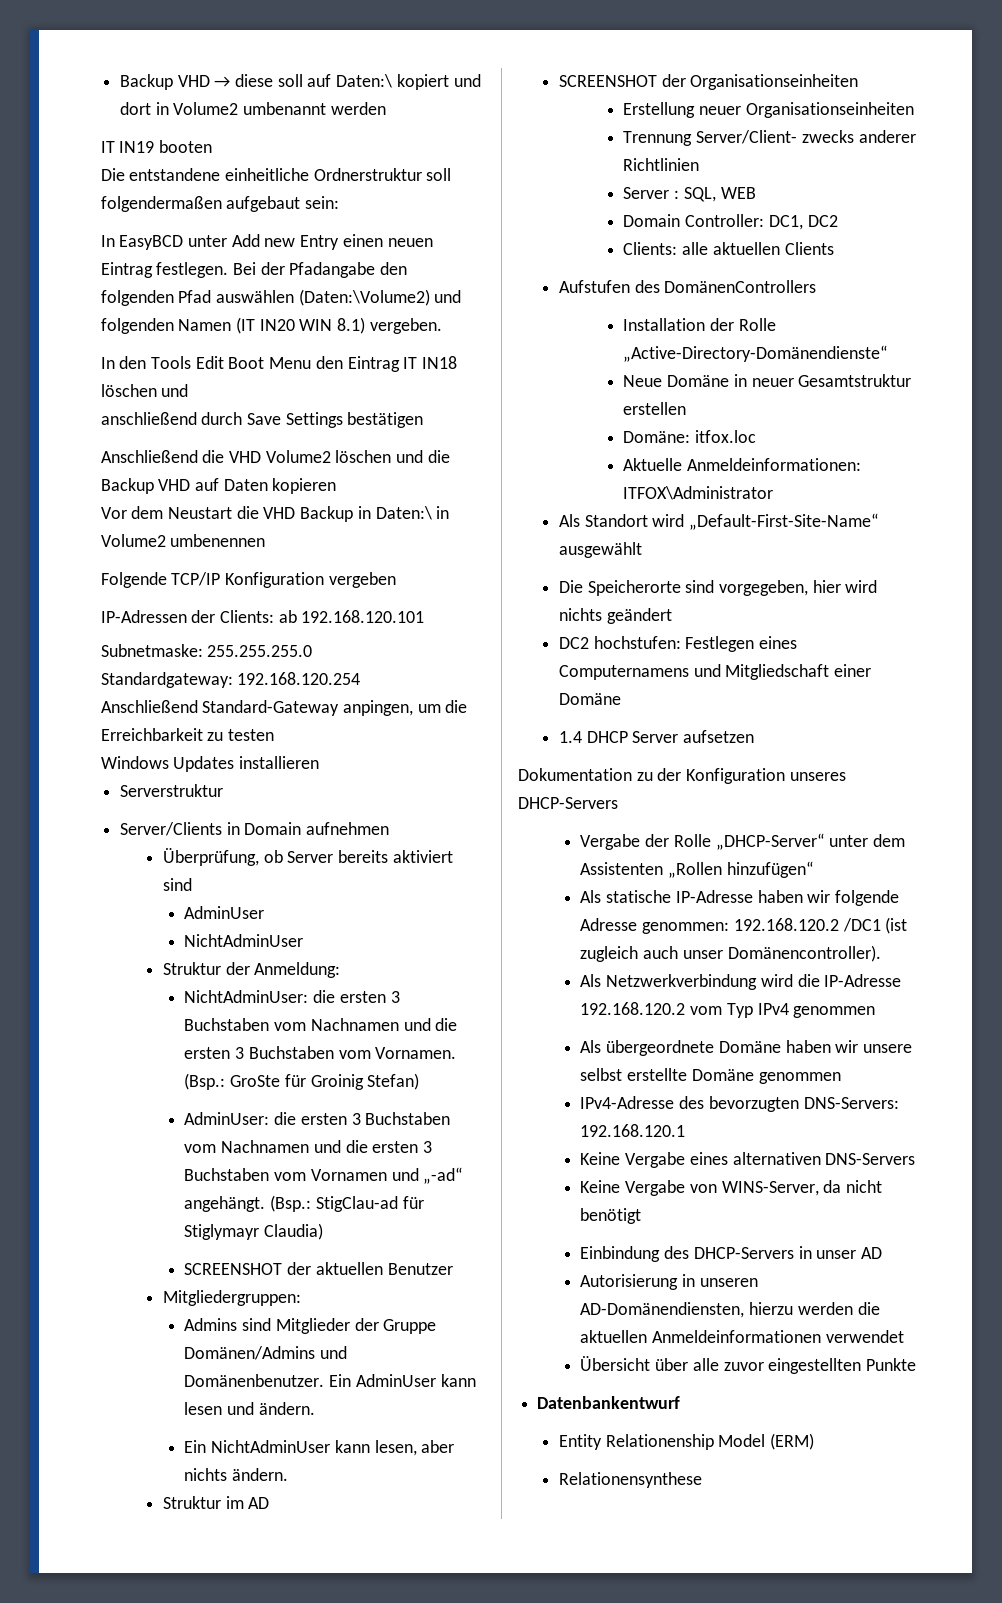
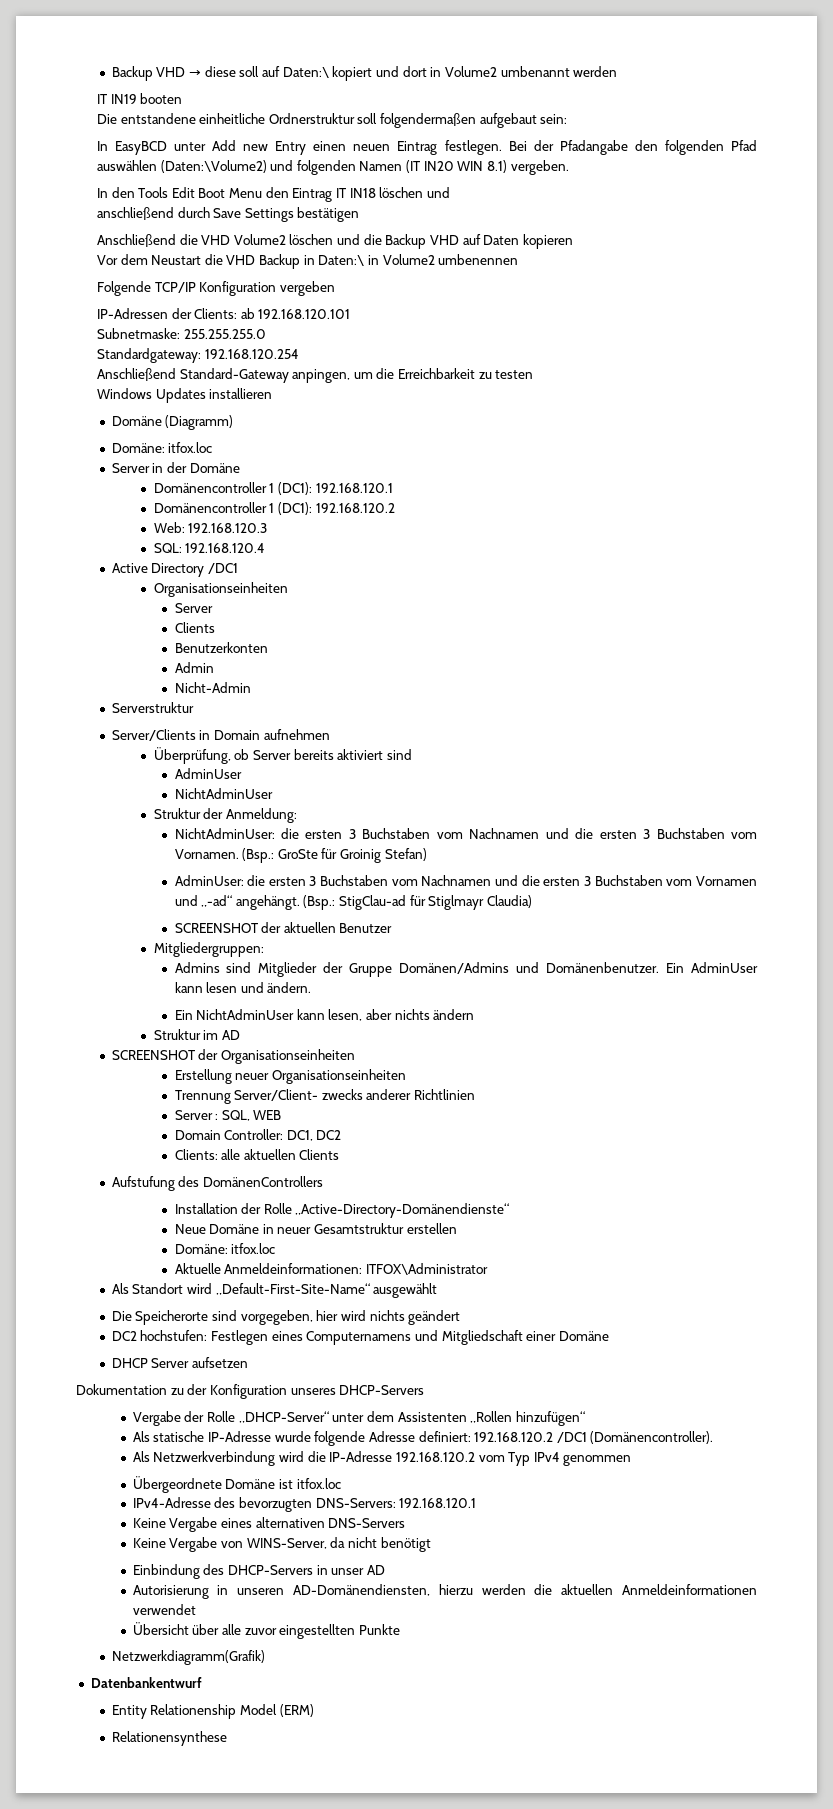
(319, 762) none -> [111,415,234,430] [111,442,213,453] [111,462,240,473] [153,482,393,495] [153,502,395,515] [153,522,268,533] [153,543,266,553] [111,563,239,577] [153,582,288,597] [174,603,213,613] [174,622,215,633] [174,642,268,653] [174,662,214,673] [174,682,251,693] // Domäne (Diagramm) // Domäne: itfox.loc // Server in der Domäne // Domänencontroller 1 (DC1): 192.168.120.1 // Domänencontroller 1 (DC1): 192.168.120.2 // Web: 192.168.120.3 // SQL: 192.168.120.4 // Active Directory /DC1 // Organisationseinheiten // Server // Clients // Benutzerkonten // Admin // Nicht-Admin
[184,1224,260,1240] Stiglymayr -> [428,895,485,910] Stiglmayr
[232,1468,289,1481] ändern. -> [433,1009,475,1020] ändern
[558,280,630,293] Aufstufen -> [111,1176,175,1191] Aufstufung
[558,731,582,743] 1.4 -> (609, 1336) none
[757,890,831,903] haben wir -> [274,1431,311,1442] wurde
[642,922,730,934] genommen: -> [418,1431,471,1442] definiert:
[885,917,908,934] [580,945,881,962] (ist zugleich auch unser Domänencontroller). -> [590,1431,714,1444] (Domänencontroller).
[580,1040,912,1056] [580,1068,841,1084] Als übergeordnete Domäne haben wir unsere selbst erstellte Domäne genommen -> [132,1476,341,1493] Übergeordnete Domäne ist itfox.loc
(916, 1364) none -> [111,1650,265,1665] // Netzwerkdiagramm(Grafik)

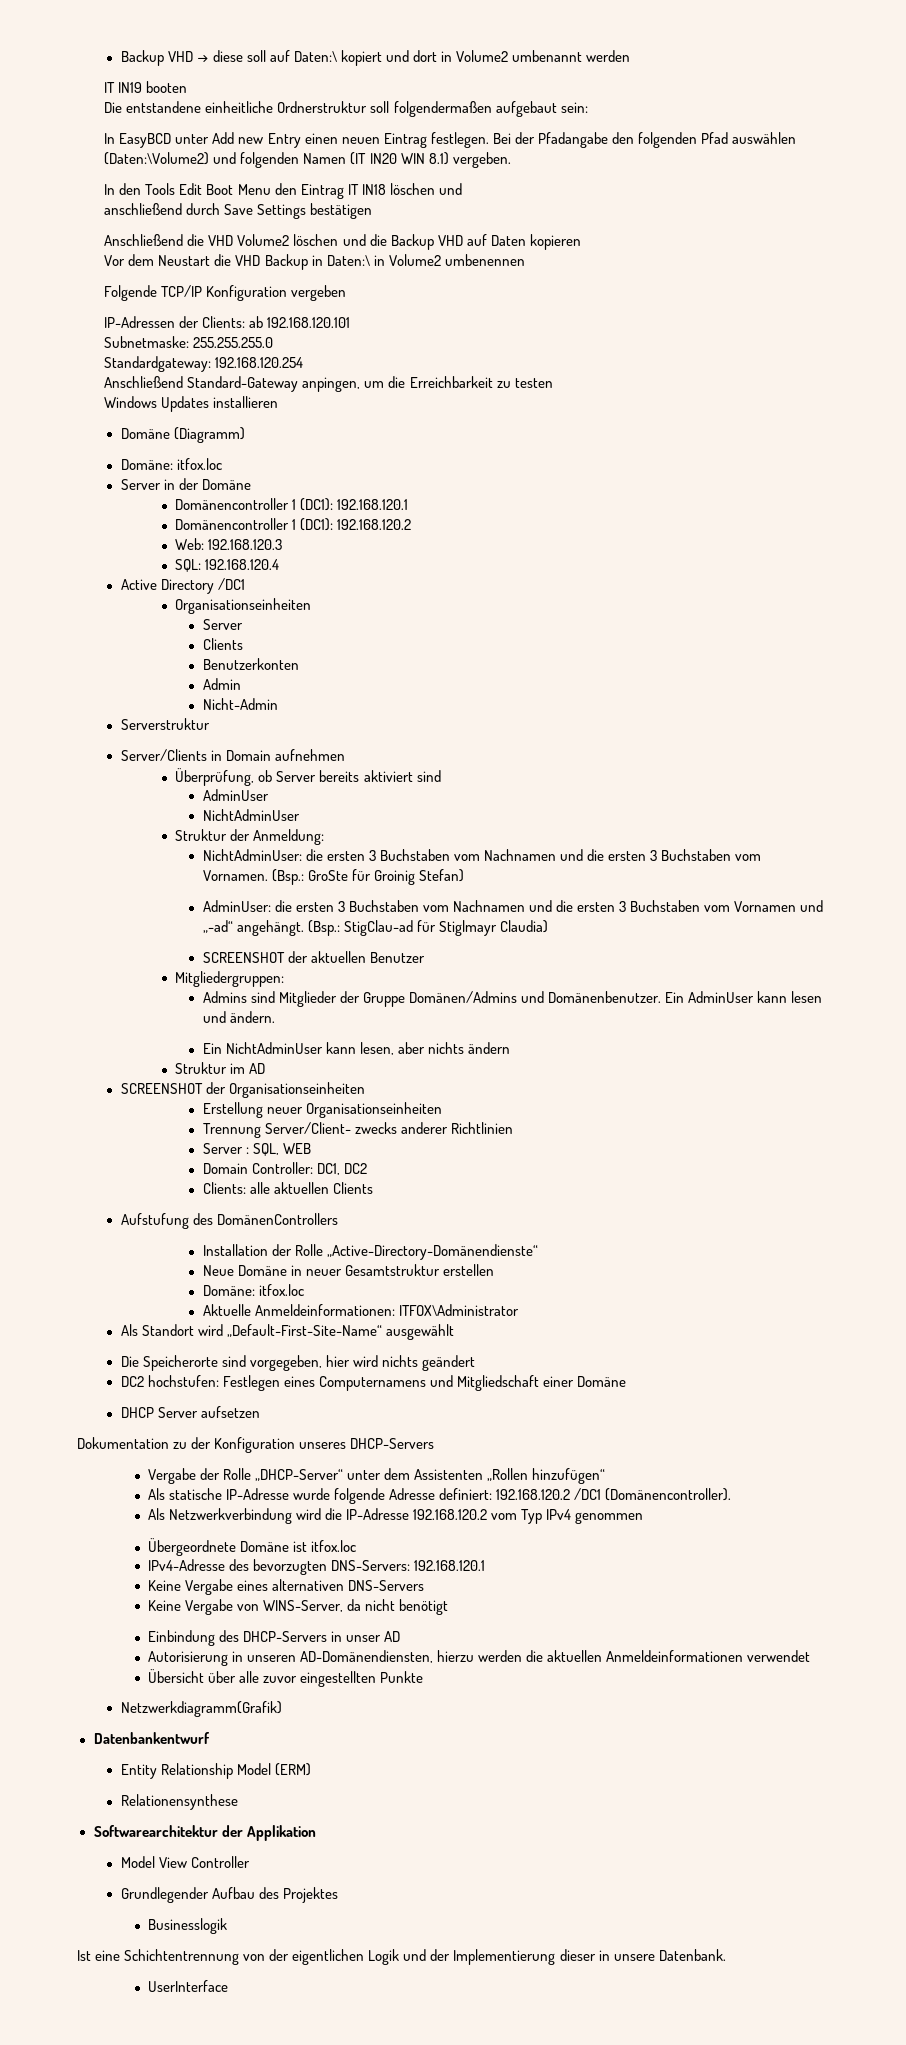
[150,1704,237,1719] Relationenship -> [160,1763,233,1779] Relationship
(227, 1738) none -> [93,1825,316,1841] [120,1856,250,1868] [120,1887,338,1903] [148,1918,228,1934] [77,1949,726,1965] [148,1980,229,1992] // Softwarearchitektur der Applikation // Model View Controller // Grundlegender Aufbau des Projektes // Businesslogik // Ist eine Schichtentrennung von der eigentlichen Logik und der Implementierung dieser in unsere Datenbank. // UserInterface

